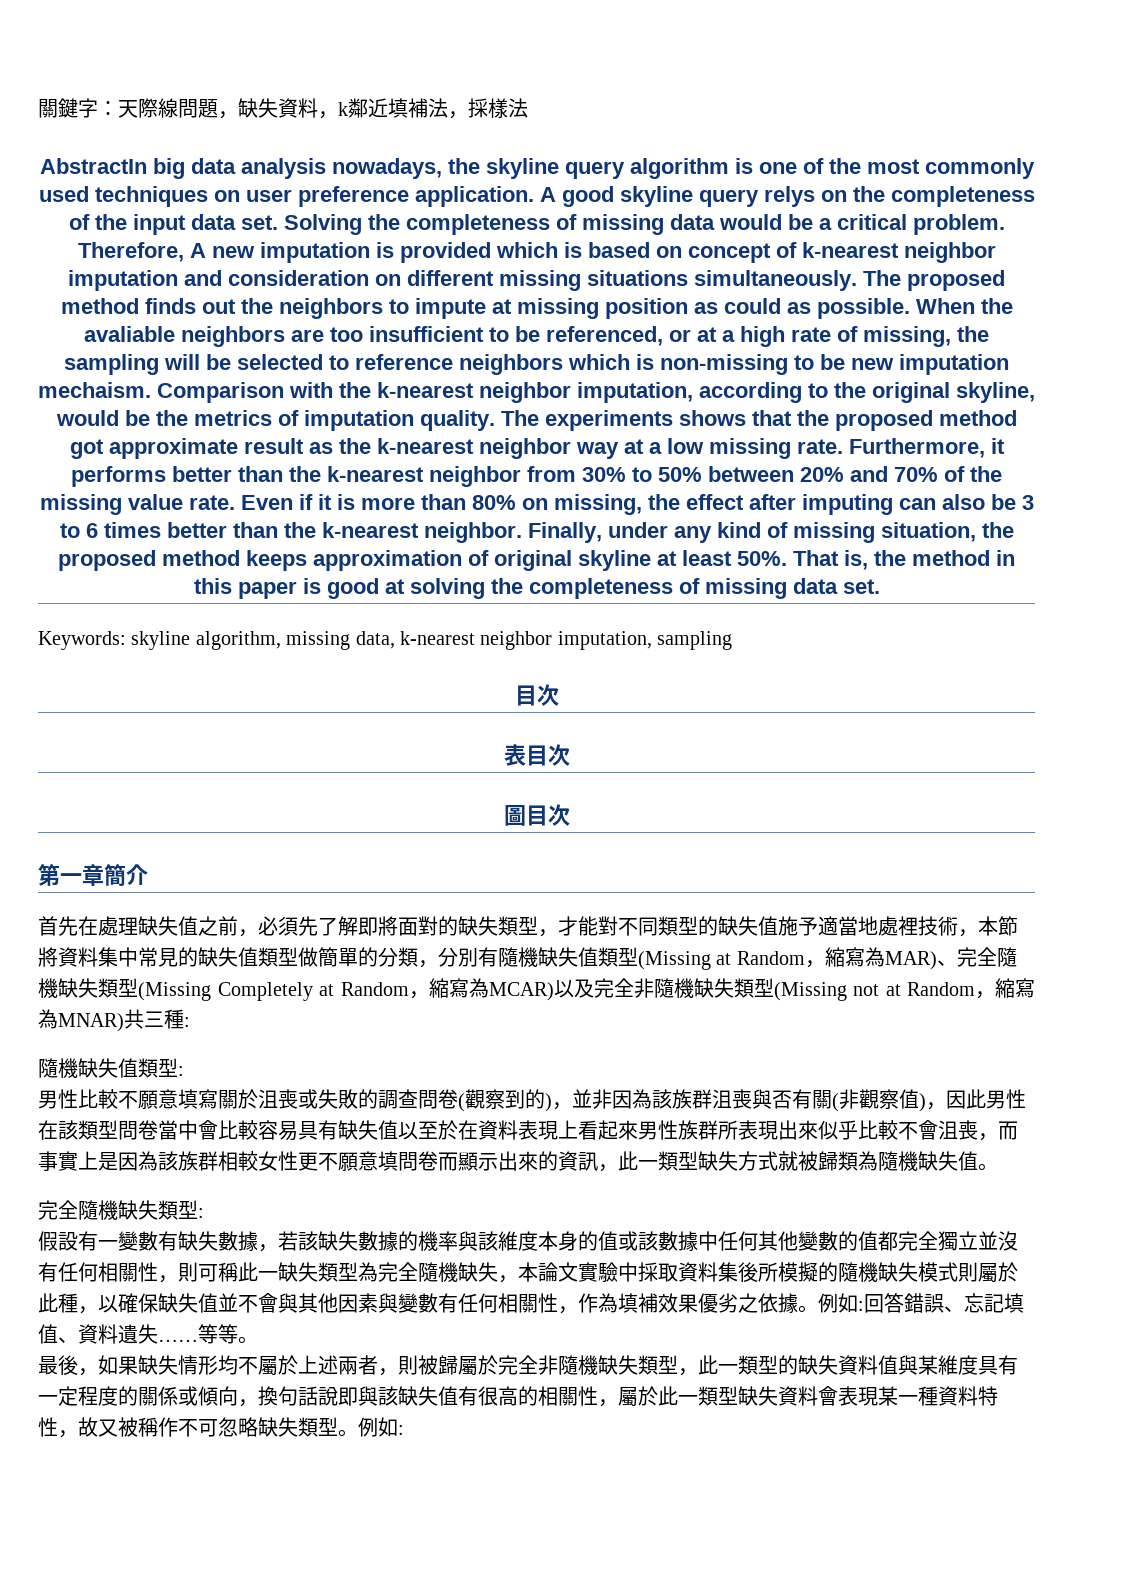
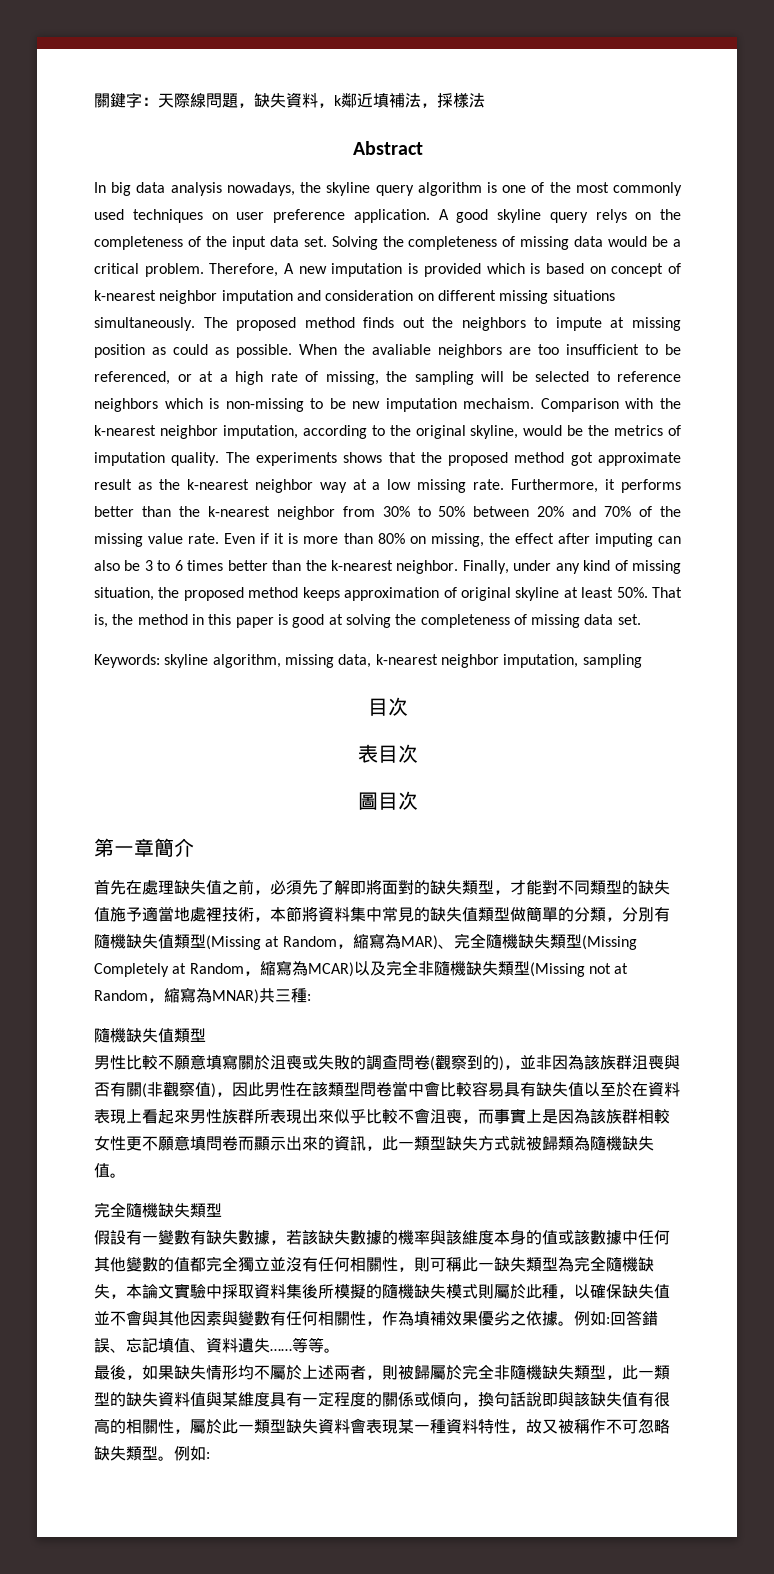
[39,158,147,174] AbstractIn -> [352,141,423,155] [94,182,106,193] Abstract // In
[178,1066,184,1076] : -> (206, 1035) none
[198,1208,204,1218] : -> (222, 1210) none

